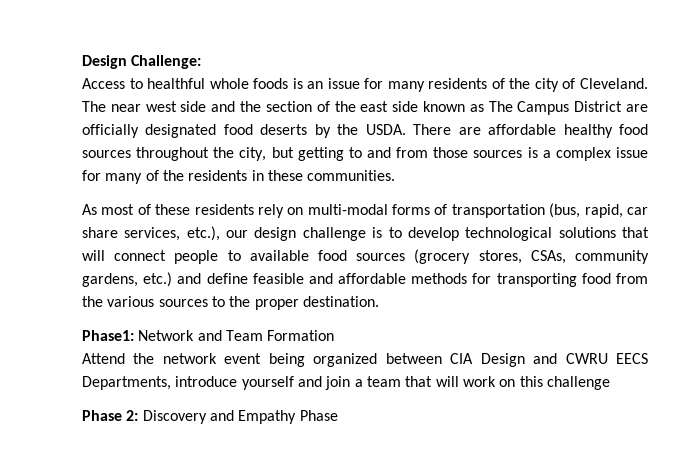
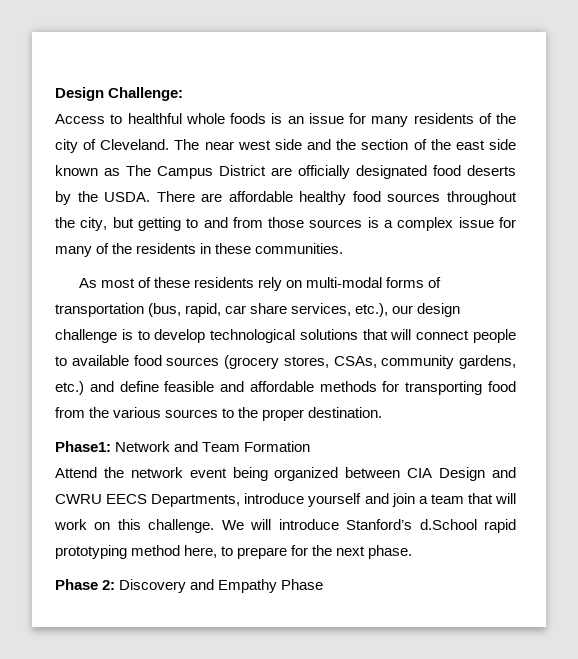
[546,376,610,390] challenge -> [148,519,516,533] [55,545,413,559] challenge. We will introduce Stanford’s d.School rapid prototyping method here, to prepare for the next phase.

